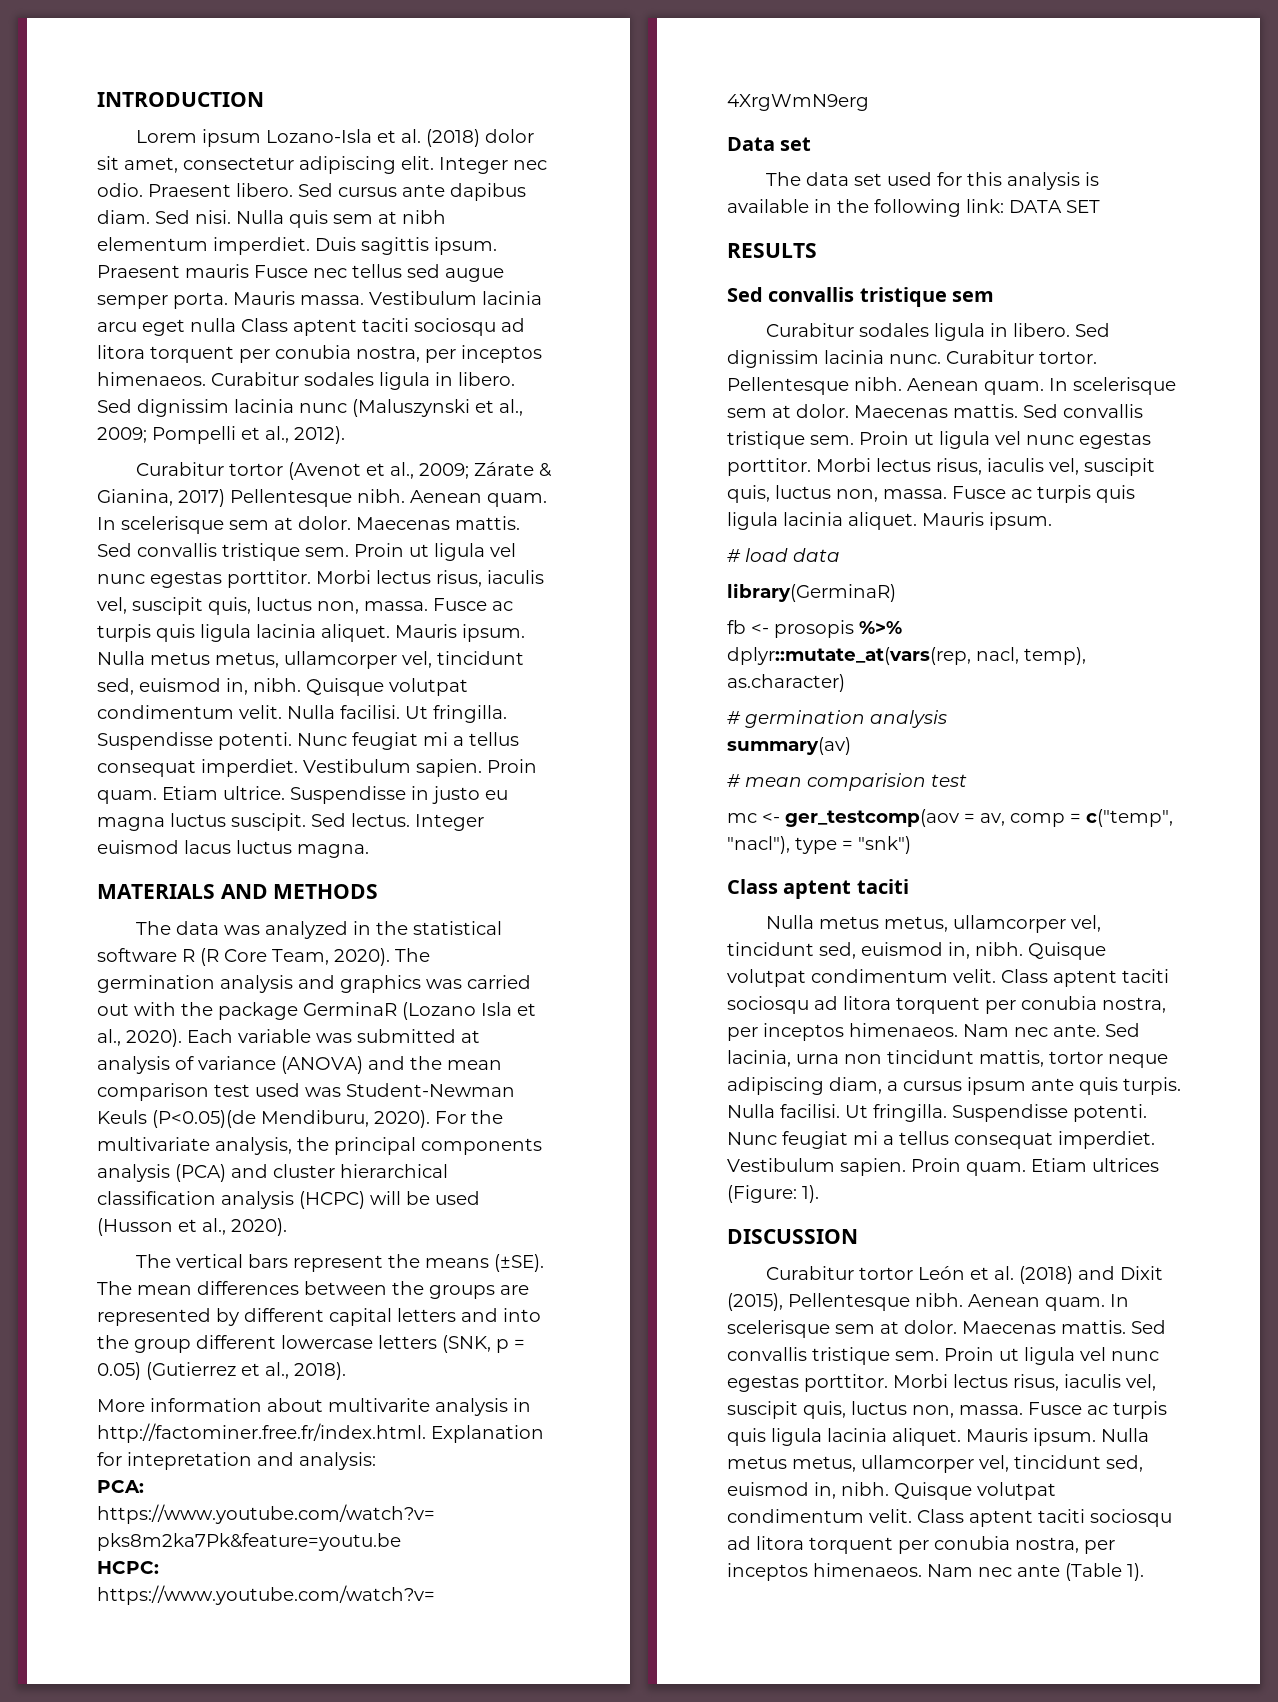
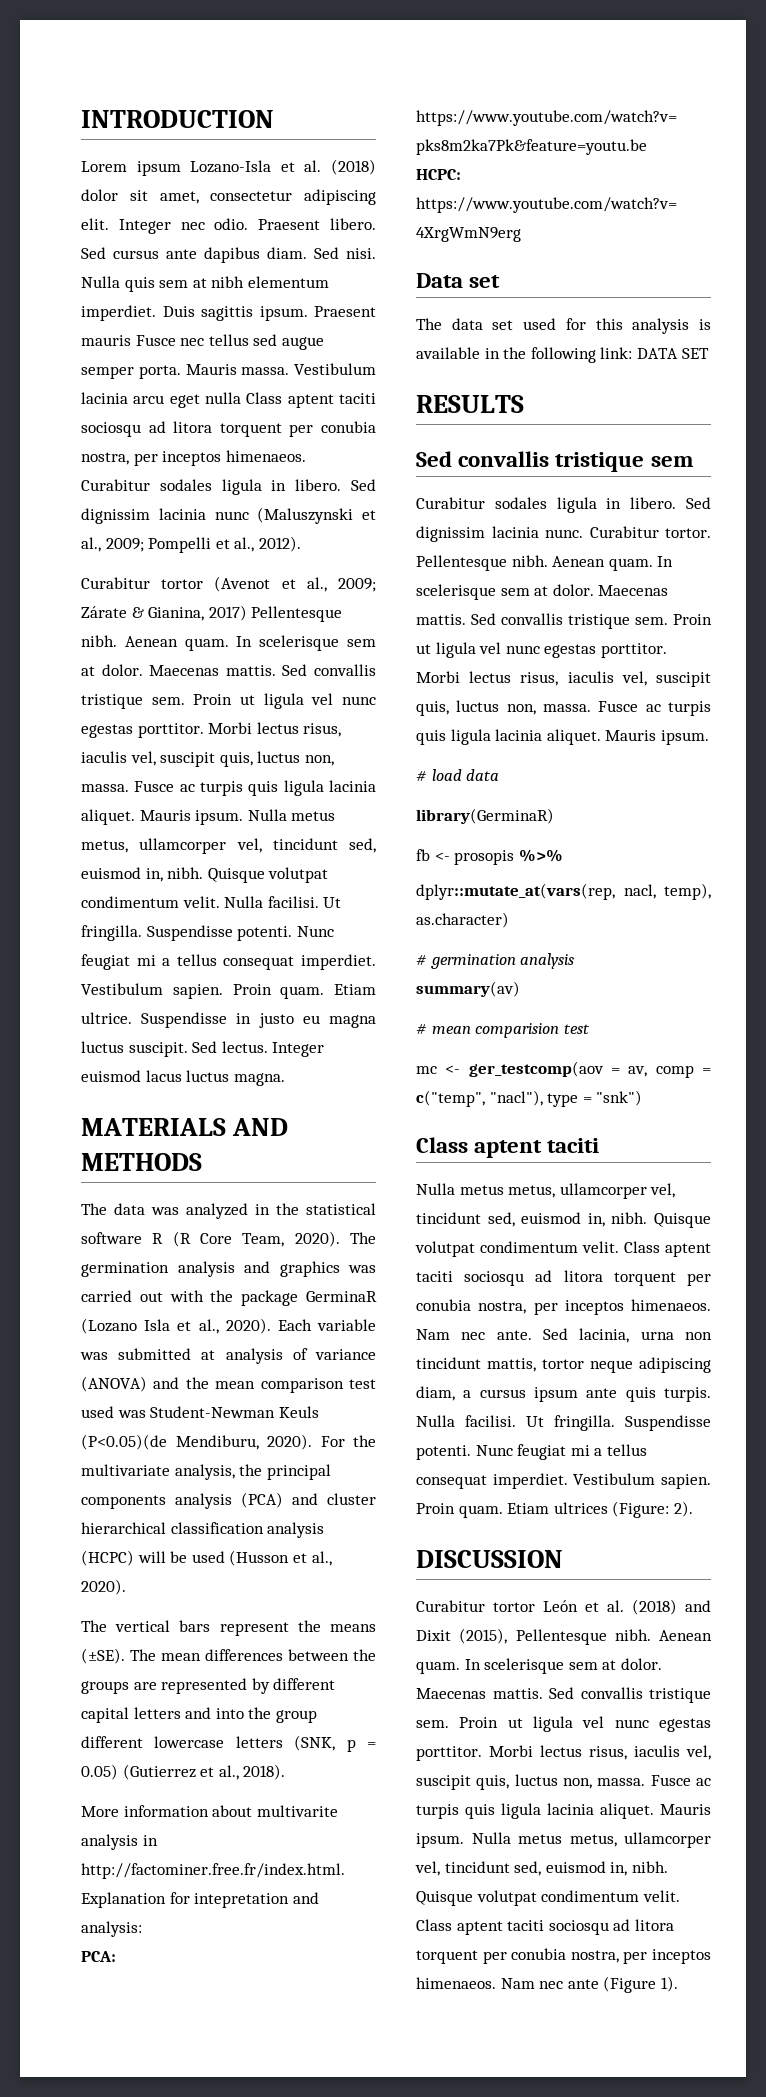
[802,1185,819,1203] 1). -> [673,1501,693,1517] 2).
[1065,1563,1122,1581] (Table -> [603,1976,657,1993] (Figure

